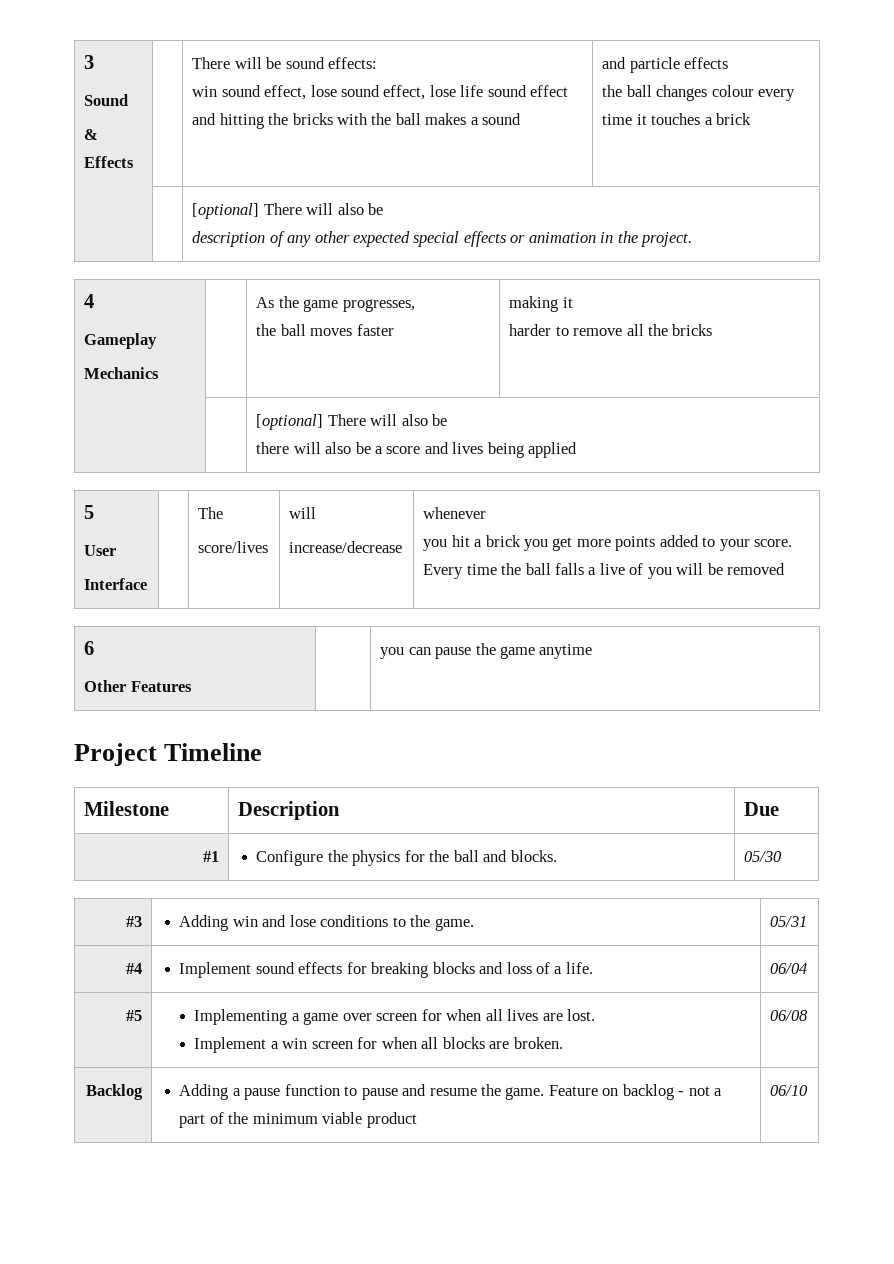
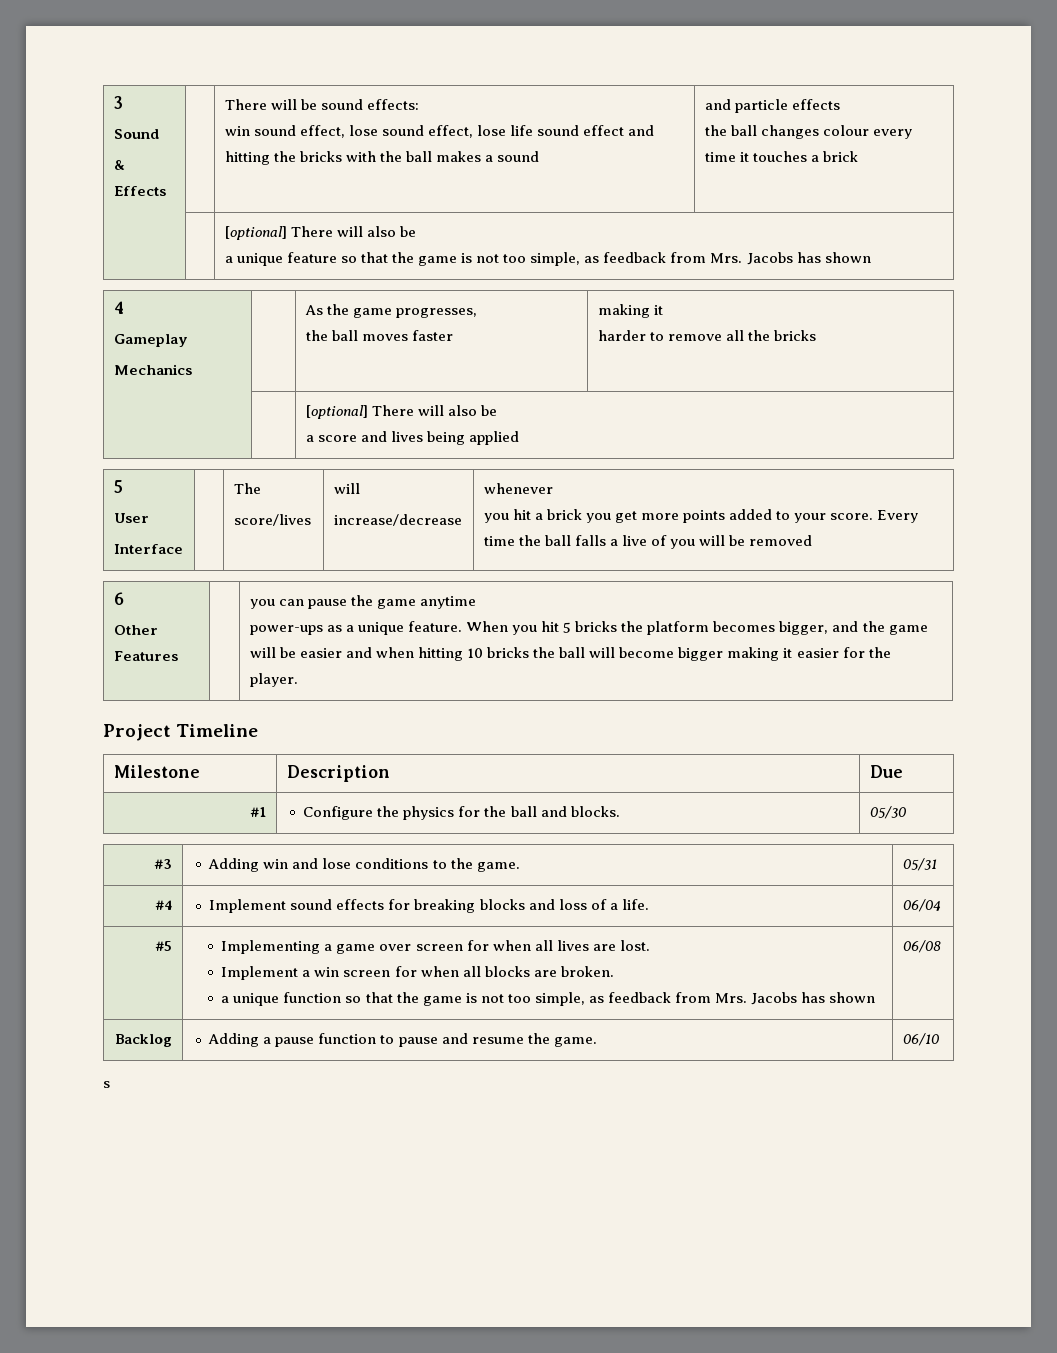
[192,231,693,247] description of any other expected special effects or animation in the project. -> [224,252,871,266] a unique feature so that the game is not too simple, as feedback from Mrs. Jacobs has shown
[256,442,371,454] there will also be -> (497, 410) none
(593, 651) none -> [249,621,928,635] [249,647,891,661] [249,673,298,687] // power-ups as a unique feature. When you hit 5 bricks the platform becomes bigger, and the game will be easier and when hitting 10 bricks the ball will become bigger making it easier for the player.
(563, 1043) none -> [221,992,876,1006] // a unique function so that the game is not too simple, as feedback from Mrs. Jacobs has shown
[548,1084,723,1100] [179,1112,417,1128] Feature on backlog - not a part of the minimum viable product -> (597, 1042) none
(809, 1090) none -> [103,1081,110,1088] // s

